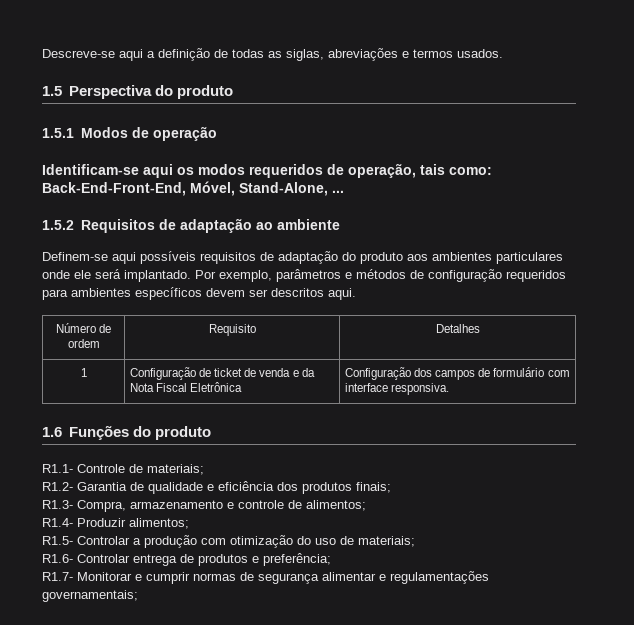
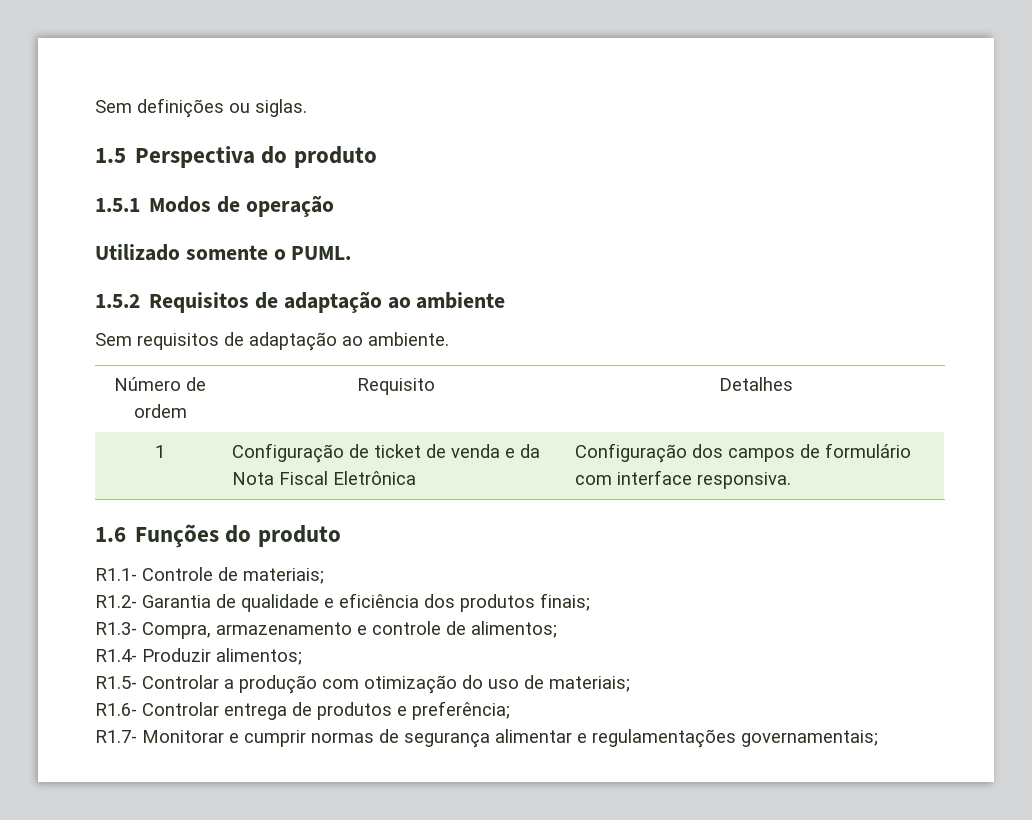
[42,48,503,61] Descreve-se aqui a definição de todas as siglas, abreviações e termos usados. -> [95,98,307,118] Sem definições ou siglas.
[42,163,492,178] [42,181,344,196] Identificam-se aqui os modos requeridos de operação, tais como: Back-End-Front-End, Móvel, Stand-Alone, ... -> [95,244,352,261] Utilizado somente o PUML.
[42,251,563,264] [42,269,566,282] [42,287,356,300] Definem-se aqui possíveis requisitos de adaptação do produto aos ambientes particulares onde ele será implantado. Por exemplo, parâmetros e métodos de configuração requeridos para ambientes específicos devem ser descritos aqui. -> [95,332,449,351] Sem requisitos de adaptação ao ambiente.

